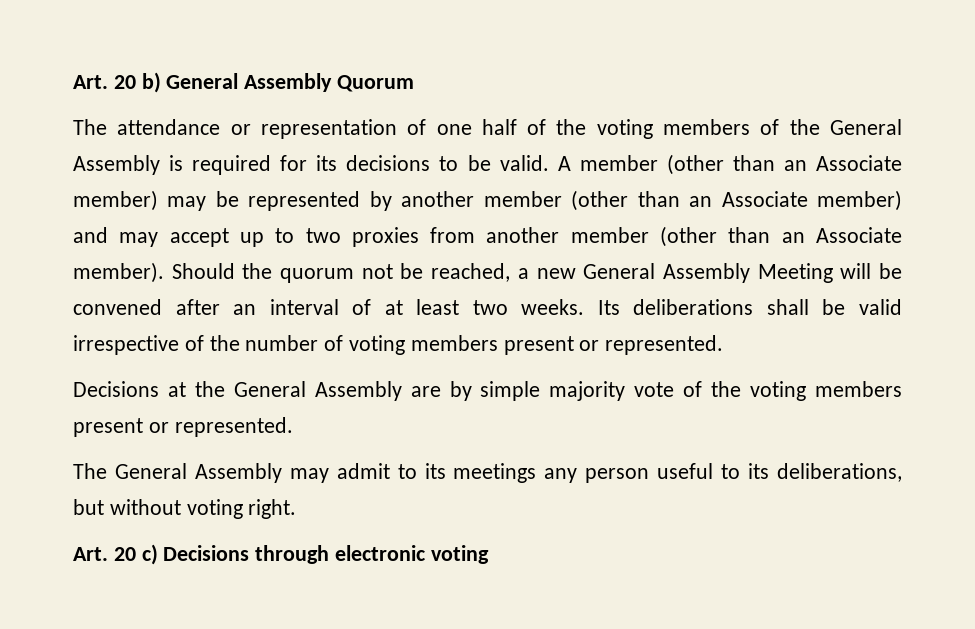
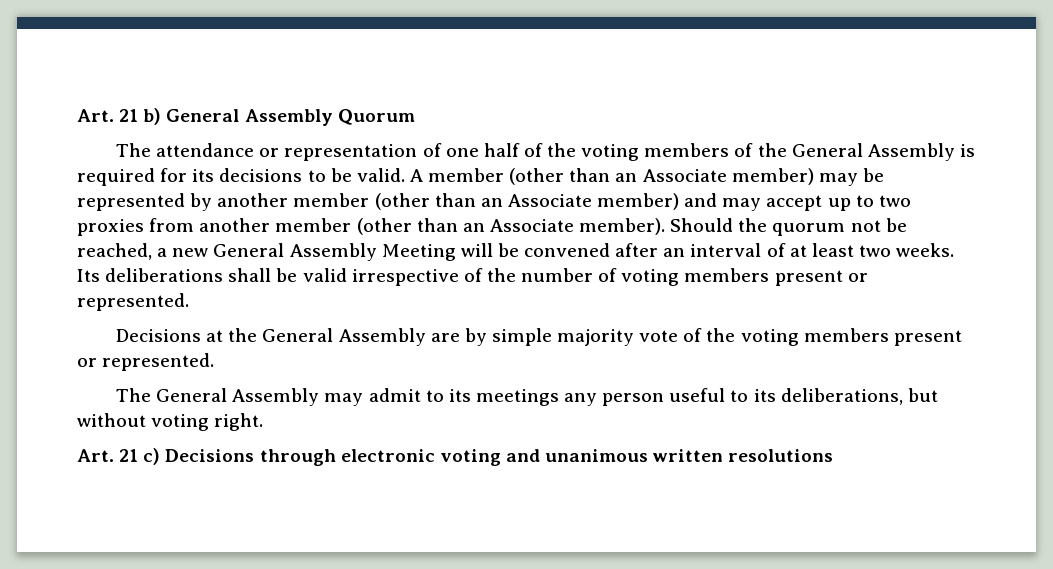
[73,75,136,89] Art. 20 -> [77,109,139,122] Art. 21
[113,547,136,561] 20 -> [119,449,139,462] 21
(489, 554) none -> [505,449,834,462] and unanimous written resolutions

